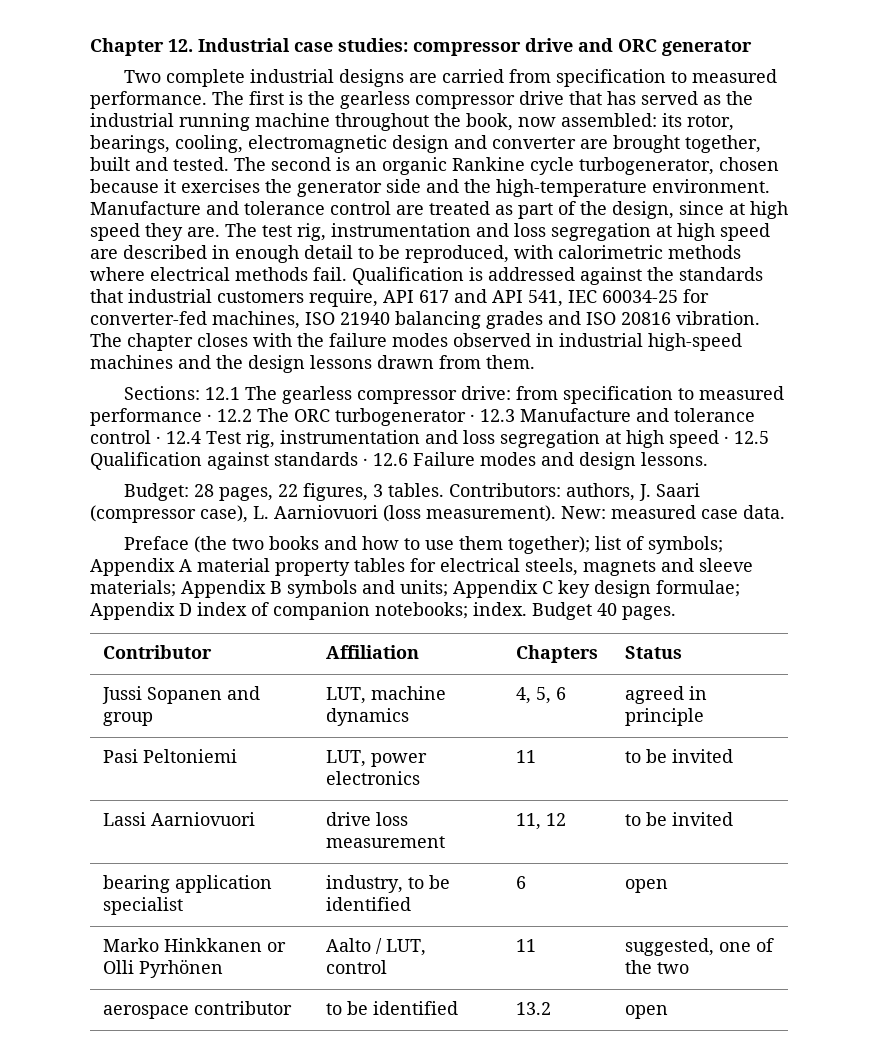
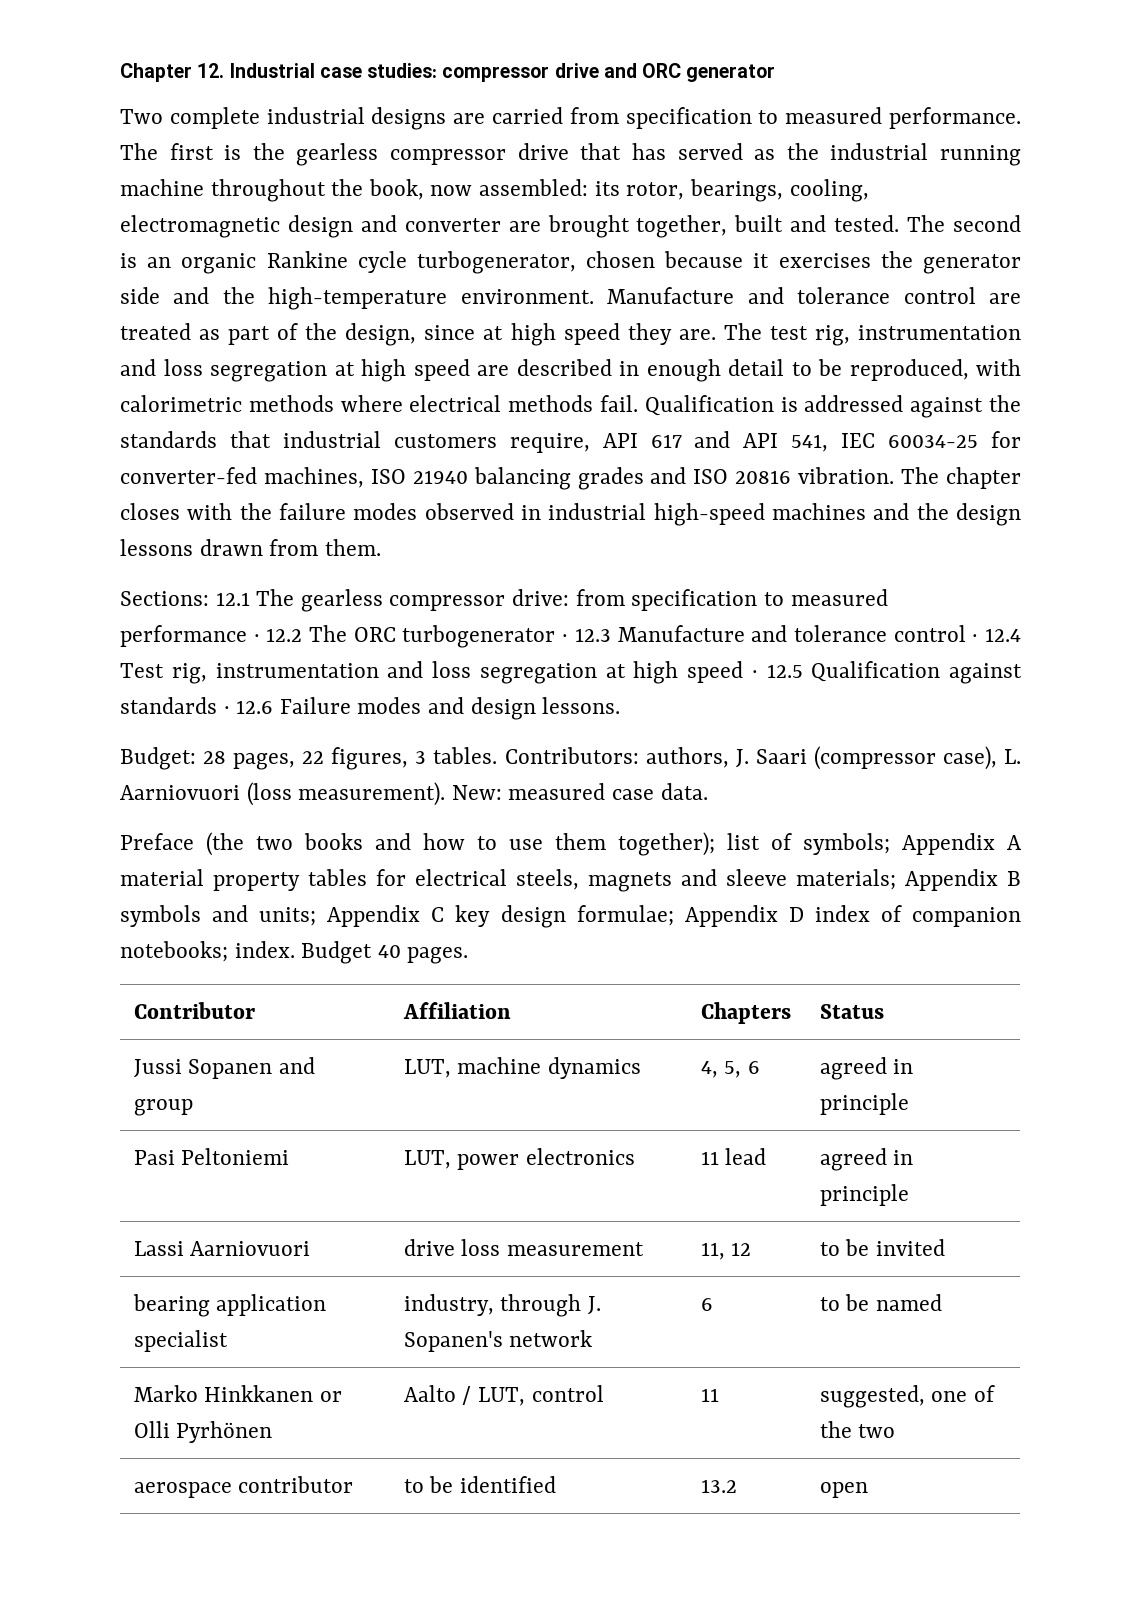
[625,749,734,763] | to be invited -> [725,1148,767,1165] [819,1148,914,1171] [819,1184,909,1206] lead | agreed in principle
[408,875,451,889] [326,897,412,911] [516,876,527,889] [625,879,669,893] to be identified | 6 | open -> [500,1294,602,1317] [403,1330,593,1352] [700,1298,713,1311] [819,1294,943,1311] through J. Sopanen's network | 6 | to be named

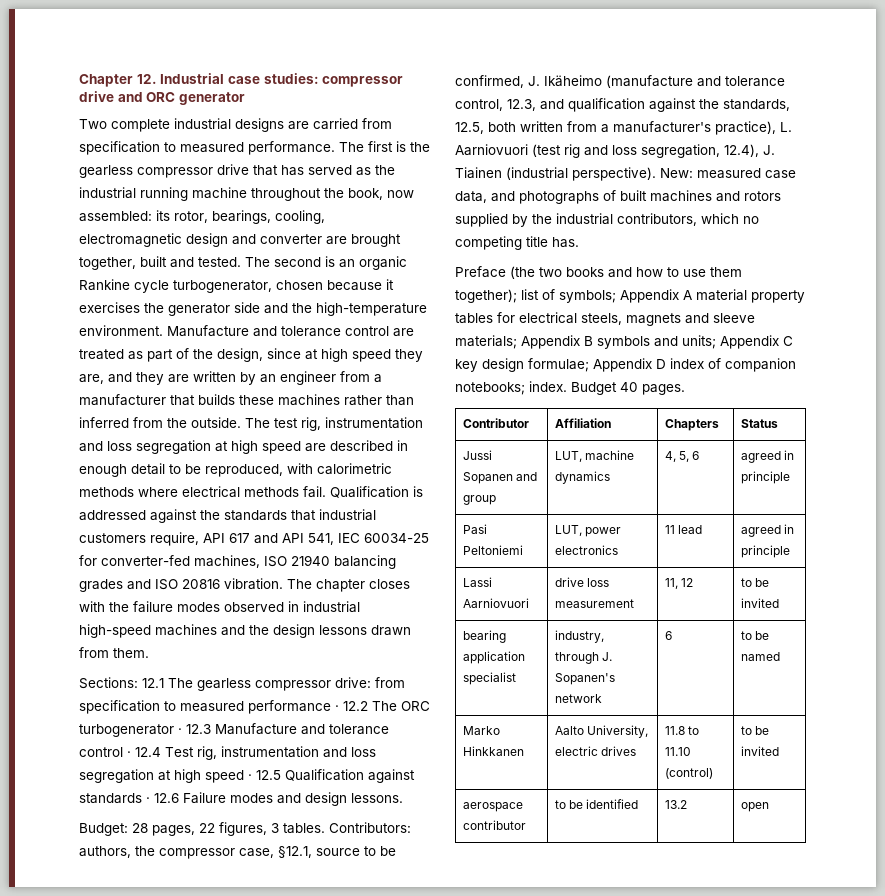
[678,329,716,340] are. -> [79,371,382,385] [79,394,414,406] [79,417,241,428] are, and they are written by an engineer from a manufacturer that builds these machines rather than inferred from the outside.
[735,746,1022,770] [120,782,708,806] J. Saari (compressor case), L. Aarniovuori (loss measurement). New: measured case data. -> [135,846,396,859] [455,75,785,88] [455,98,790,112] [455,121,792,135] [455,144,775,158] [455,167,796,181] [455,190,781,204] [455,213,759,227] [455,236,579,250] the compressor case, §12.1, source to be confirmed, J. Ikäheimo (manufacture and tolerance control, 12.3, and qualification against the standards, 12.5, both written from a manufacturer's practice), L. Aarniovuori (test rig and loss segregation, 12.4), J. Tiainen (industrial perspective). New: measured case data, and photographs of built machines and rotors supplied by the industrial contributors, which no competing title has.
[320,1391,343,1402] [133,1421,273,1443] [403,1385,604,1406] [700,1388,719,1402] [819,1385,996,1408] [819,1421,896,1438] or Olli Pyrhönen | Aalto / LUT, control | 11 | suggested, one of the two -> [554,725,649,738] [554,746,637,756] [664,726,700,735] [664,747,691,756] [664,768,713,779] [740,726,770,735] [740,746,779,756] | Aalto University, electric drives | 11.8 to 11.10 (control) | to be invited

